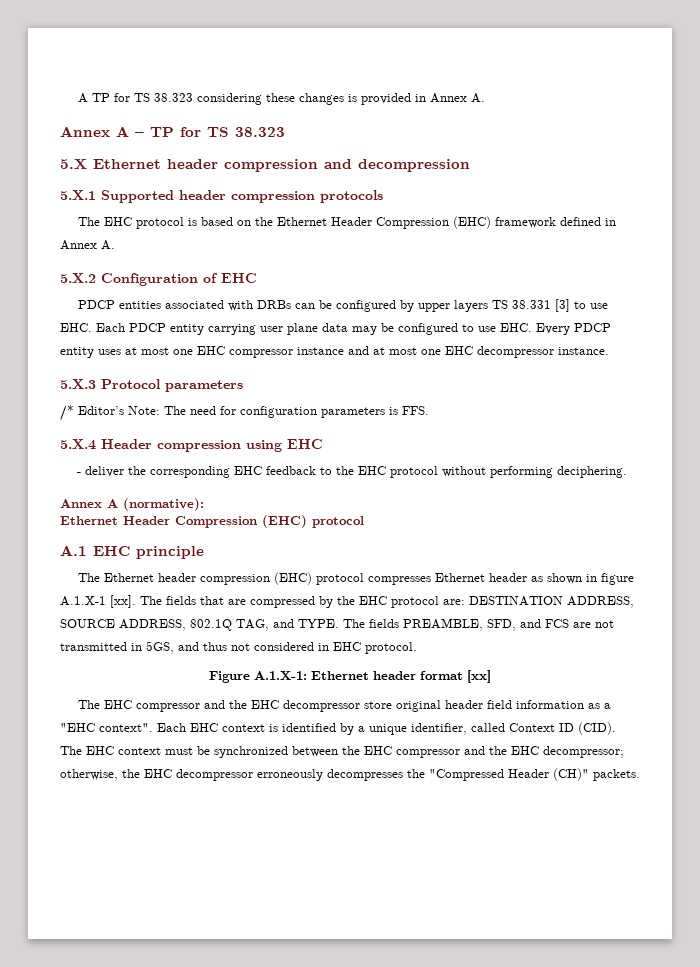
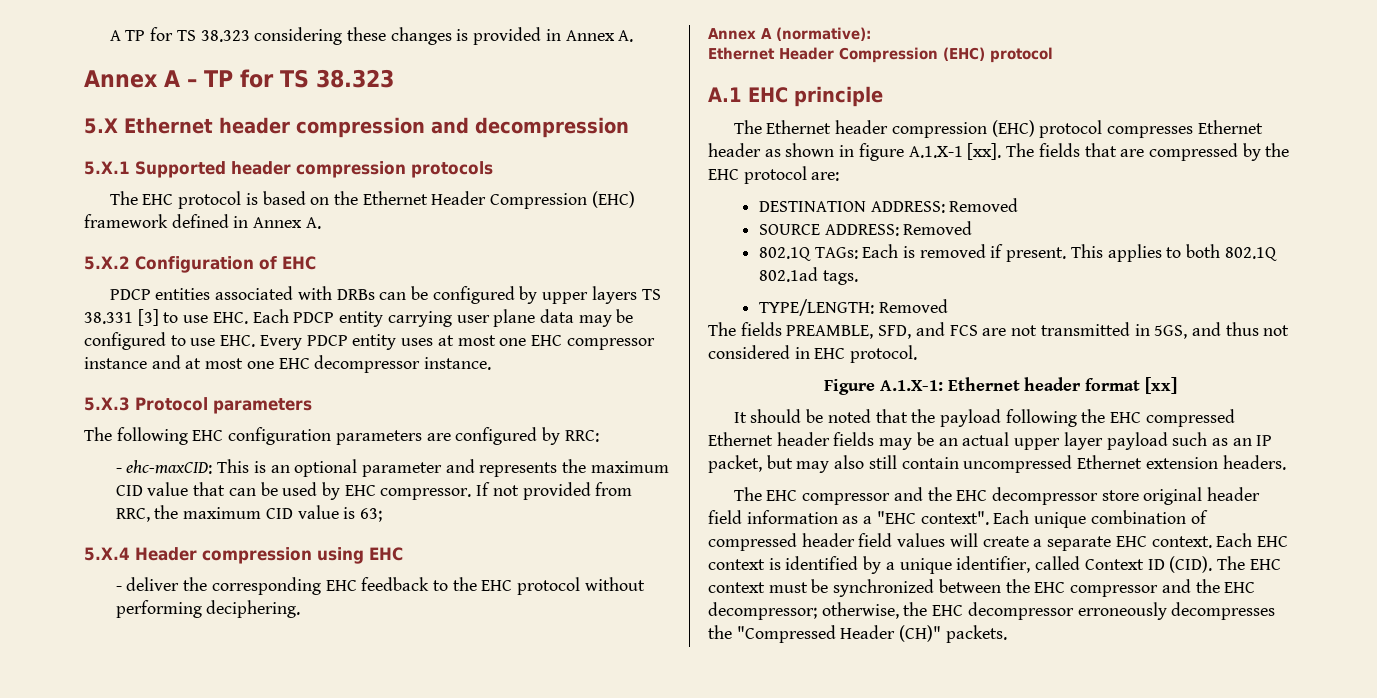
[60,405,429,421] /* Editor’s Note: The need for configuration parameters is FFS. -> [84,427,599,445] [115,459,669,477] [115,482,633,500] [115,505,382,522] The following EHC configuration parameters are configured by RRC: // - ehc-maxCID: This is an optional parameter and represents the maximum CID value that can be used by EHC compressor. If not provided from RRC, the maximum CID value is 63;
[469,596,634,608] [60,619,339,631] DESTINATION ADDRESS, SOURCE ADDRESS, 802.1Q TAG, and TYPE. -> [758,198,1019,213] [758,221,973,236] [758,244,1277,262] [758,267,858,285] [758,299,948,316] // DESTINATION ADDRESS: Removed // SOURCE ADDRESS: Removed // 802.1Q TAGs: Each is removed if present. This applies to both 802.1Q 802.1ad tags. // TYPE/LENGTH: Removed //
(491, 676) none -> [733,409,1235,427] [708,432,1273,450] [708,455,1286,473] // It should be noted that the payload following the EHC compressed Ethernet header fields may be an actual upper layer payload such as an IP packet, but may also still contain uncompressed Ethernet extension headers.
(186, 727) none -> [1034,510,1208,528] [708,533,1253,551] unique combination of compressed header field values will create a separate EHC context. Each

